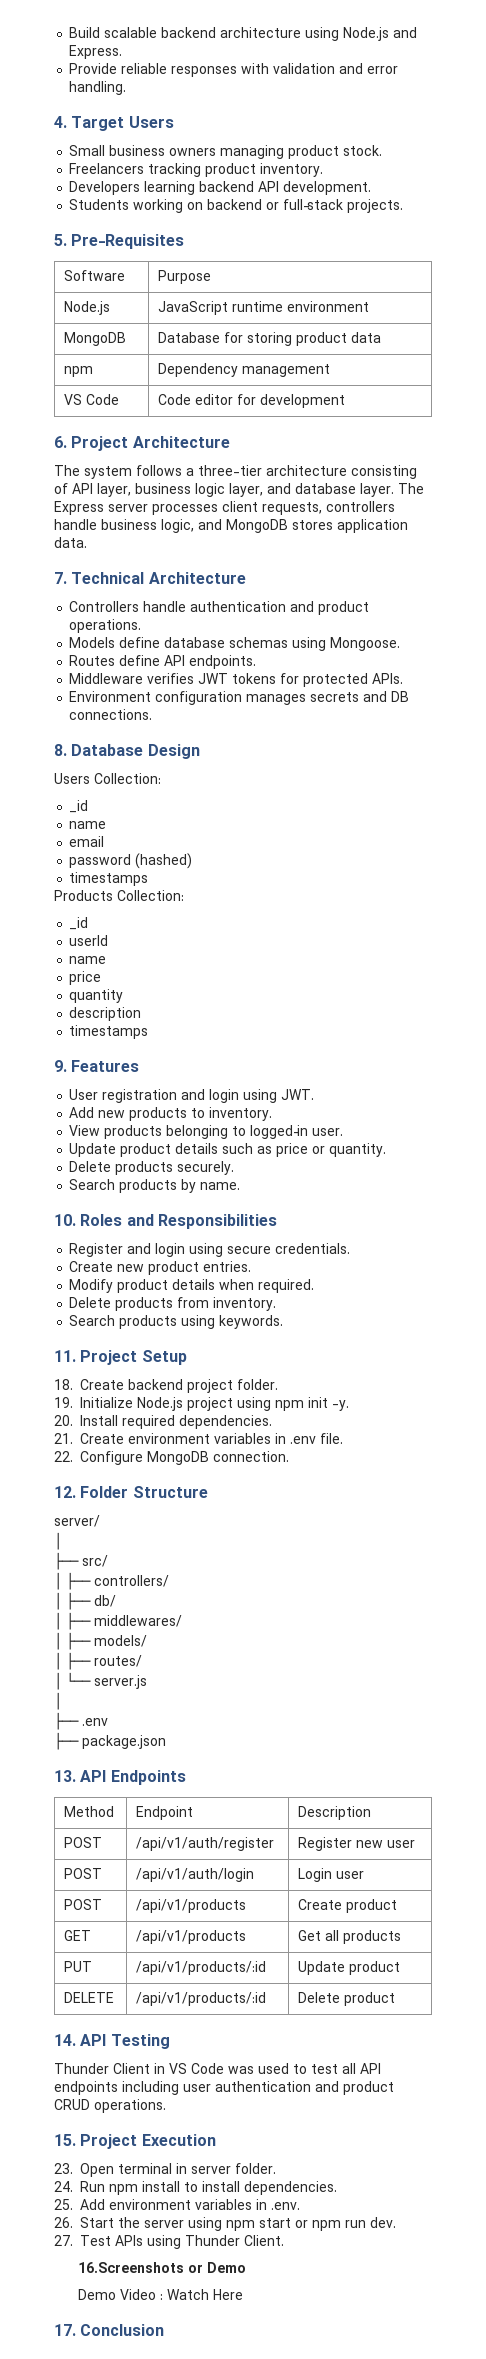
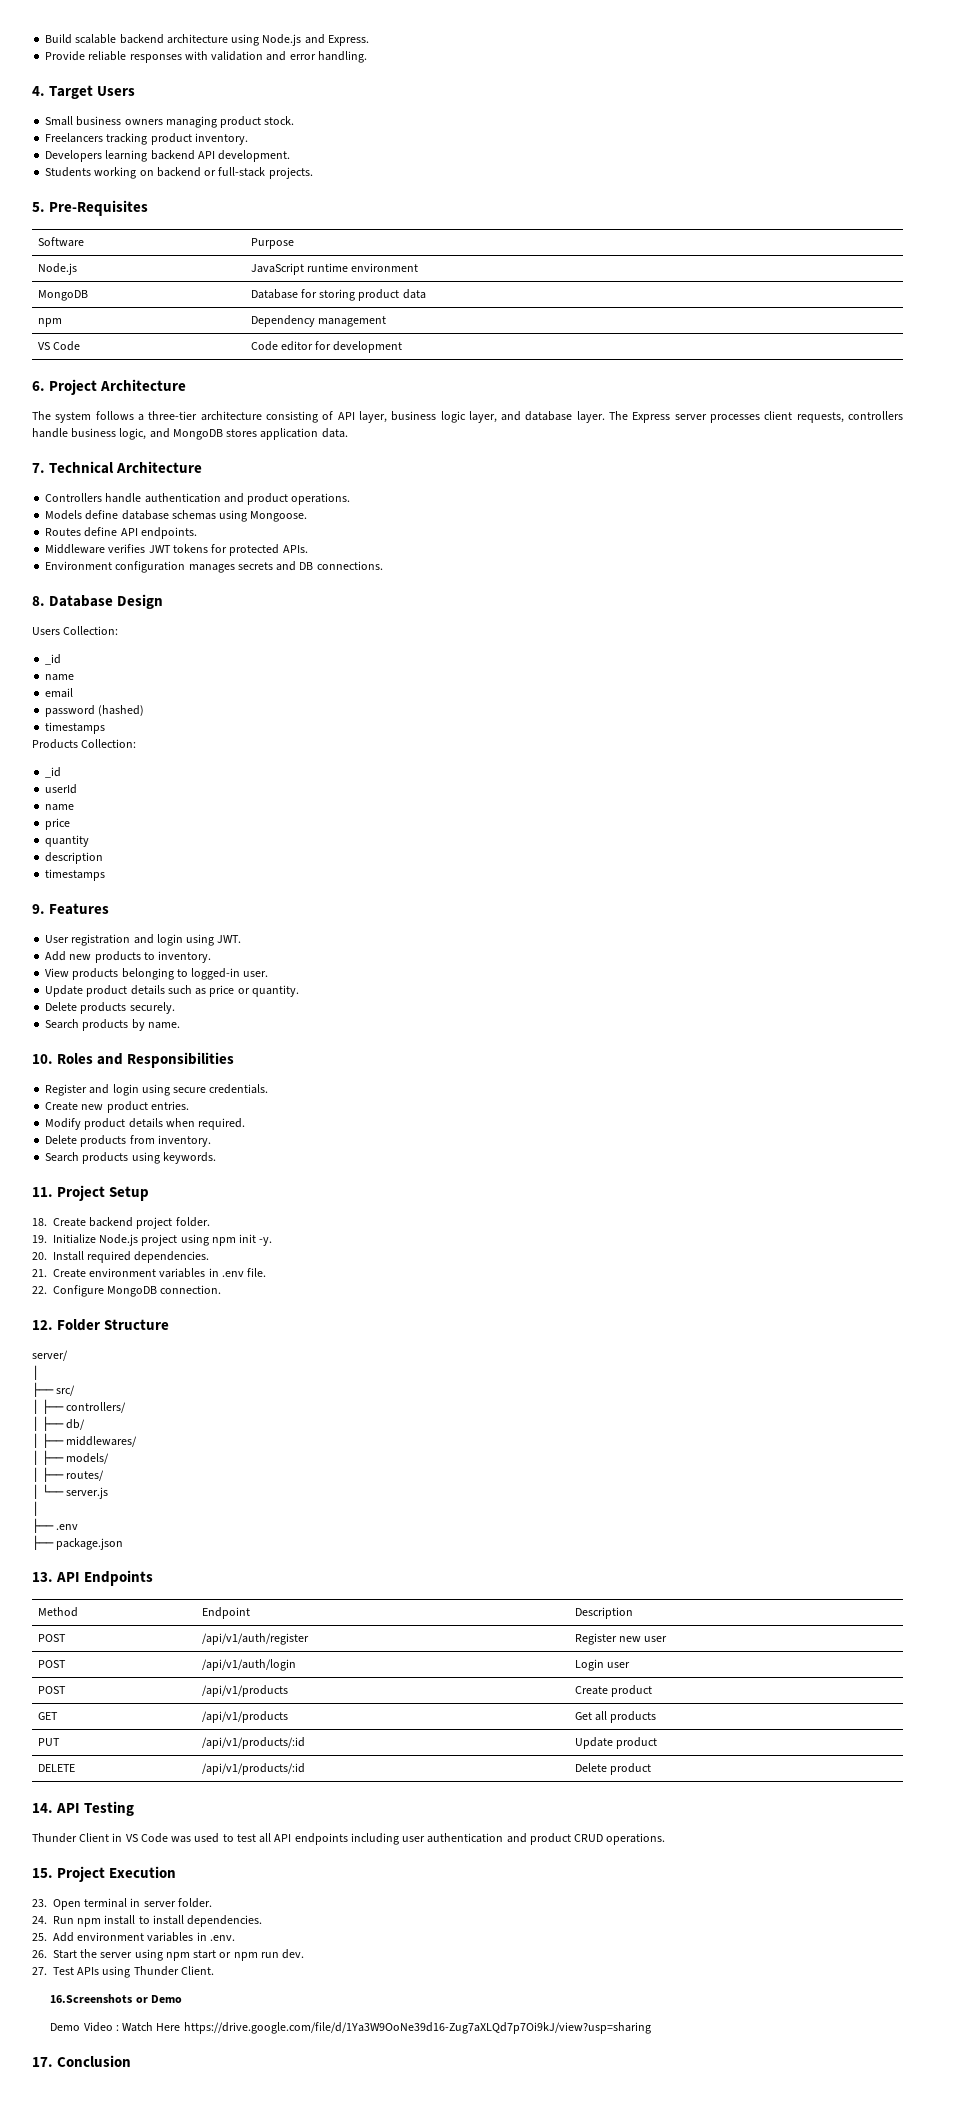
(243, 2294) none -> [183,2022,651,2034] https://drive.google.com/file/d/1Ya3W9OoNe39d16-Zug7aXLQd7p7Oi9kJ/view?usp=sharing

